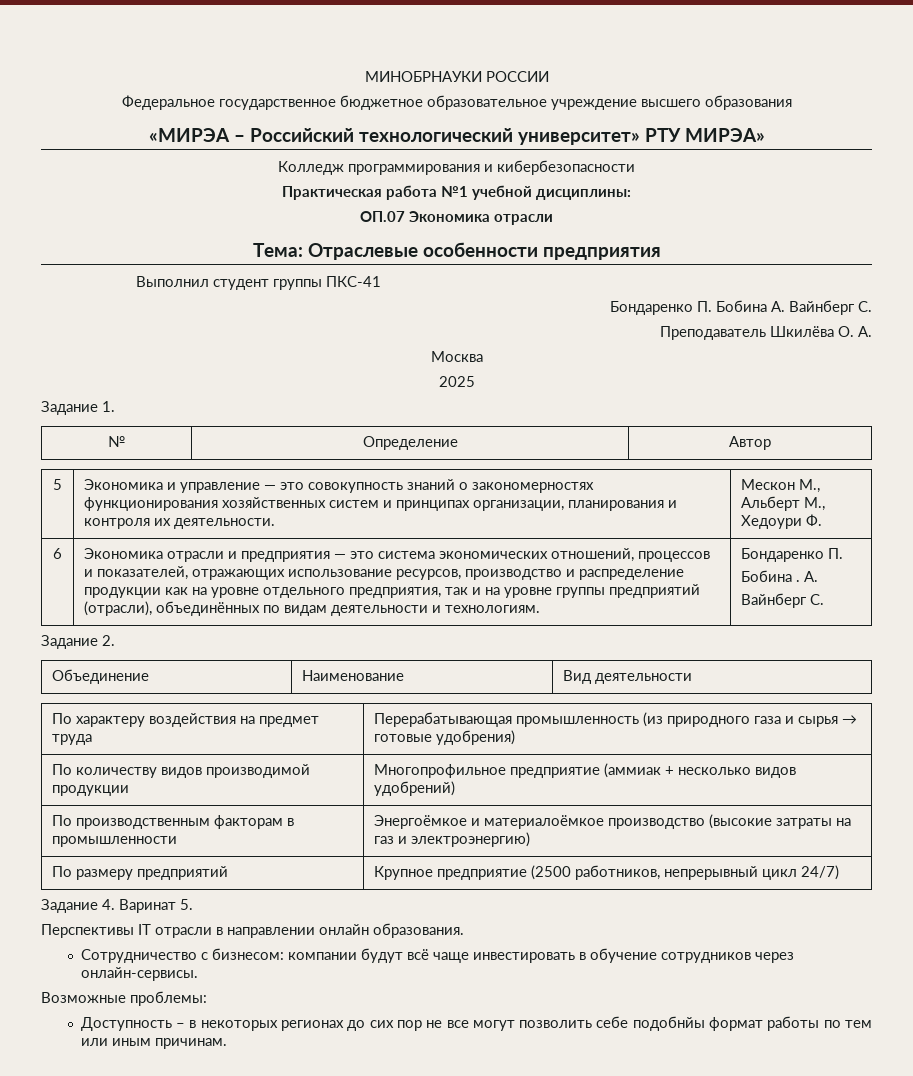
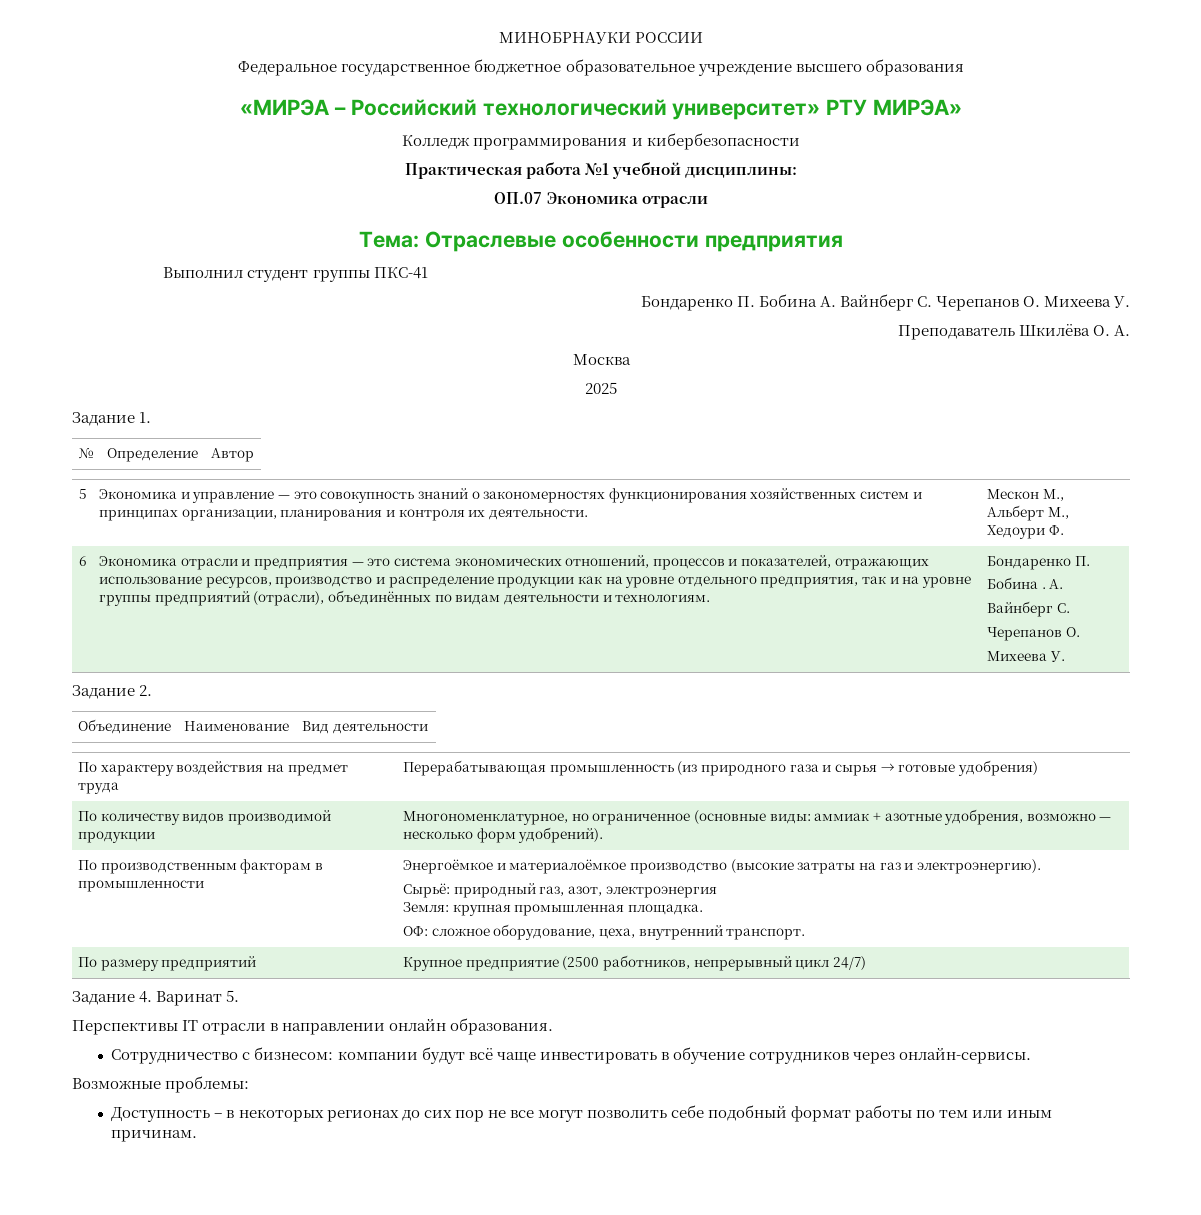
(872, 306) none -> [935,296,1130,311] Черепанов О. Михеева У.
(825, 599) none -> [987,627,1080,641] [987,651,1065,662] // Черепанов О. // Михеева У.
[374,763,797,778] [374,781,456,796] Многопрофильное предприятие (аммиак + несколько видов удобрений) -> [403,809,1112,825] [403,827,604,843] Многономенклатурное, но ограниченное (основные виды: аммиак + азотные удобрения, возможно — несколько форм удобрений).
[411,832,531,847] электроэнергию) -> [916,859,1041,874] [403,883,717,898] [403,902,703,916] [403,924,806,940] электроэнергию). // Сырьё: природный газ, азот, электроэнергия // Земля: крупная промышленная площадка. // ОФ: сложное оборудование, цеха, внутренний транспорт.
[632,1016,705,1031] подобнйы -> [708,1105,788,1121] подобный

